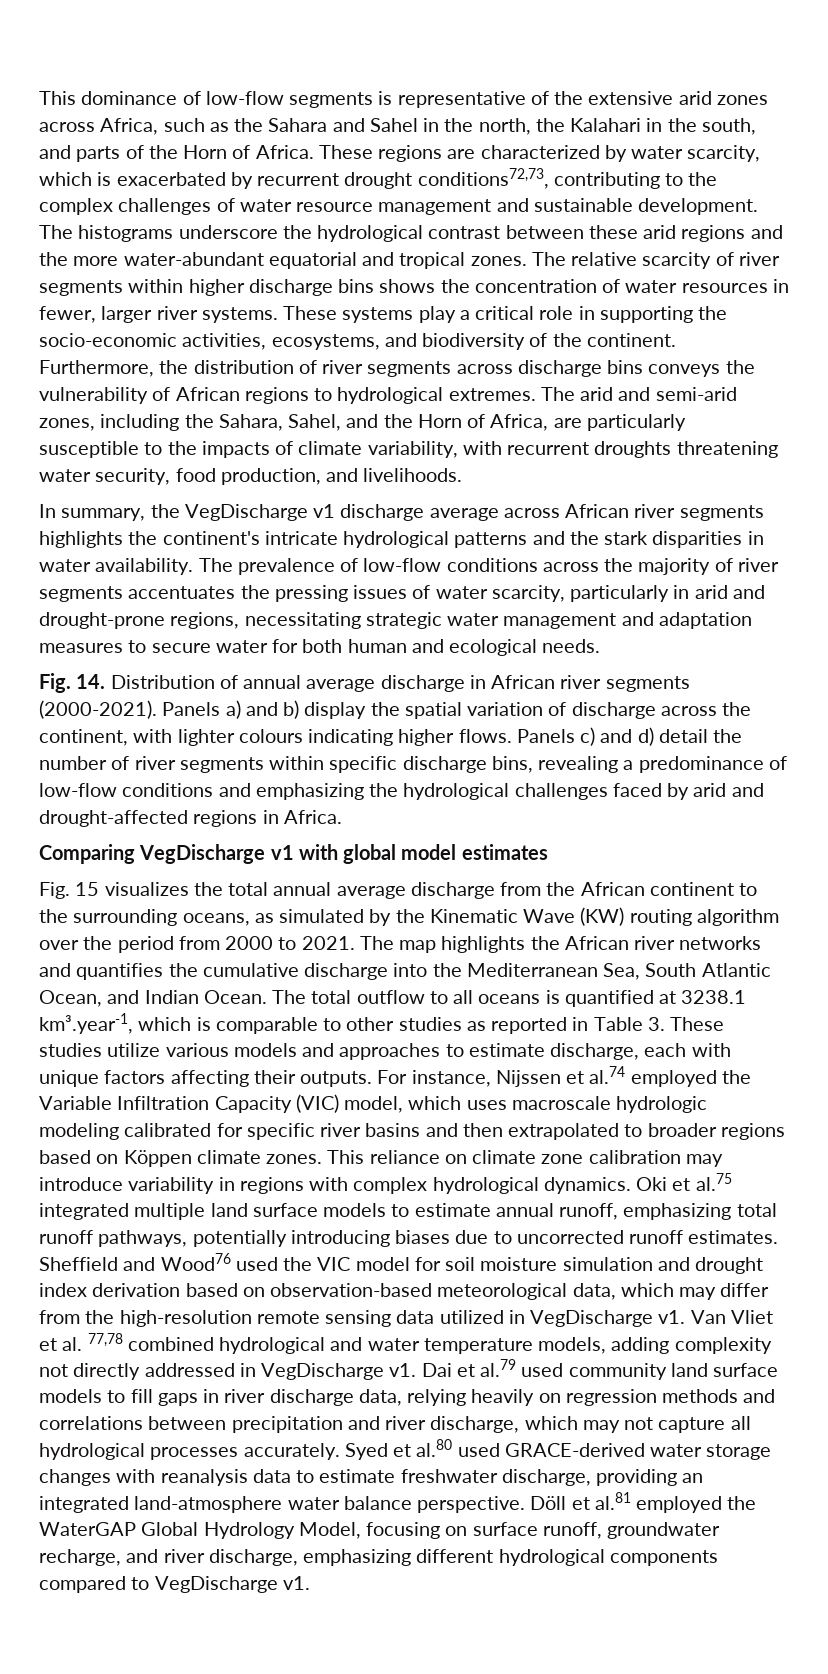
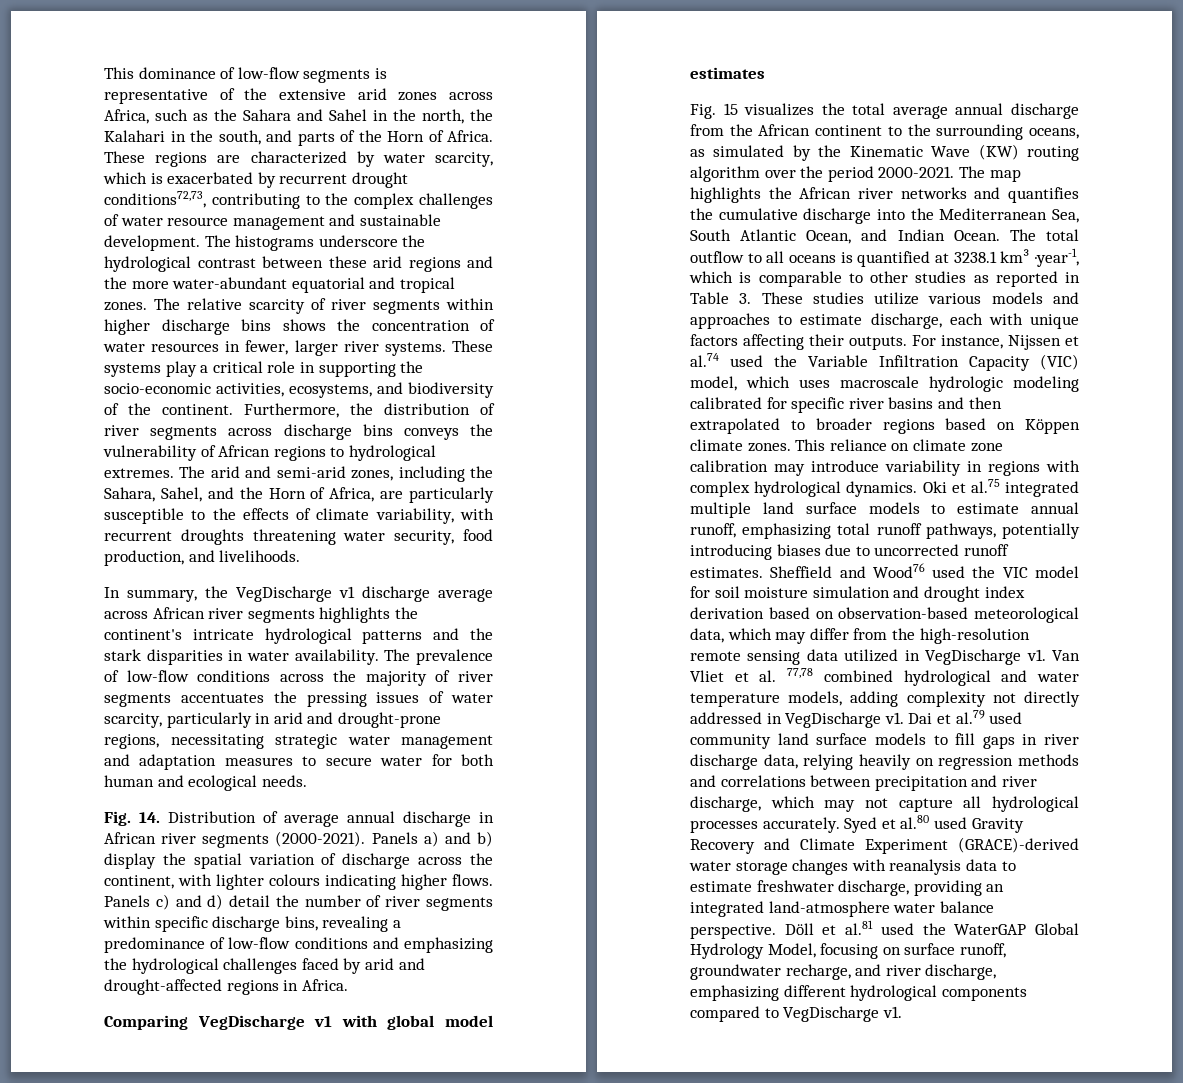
[201,441,270,458] impacts -> [242,508,289,520] effects
[243,675,376,692] annual average -> [284,811,395,827] average annual
[273,882,406,899] annual average -> [892,103,1004,119] average annual
[178,936,355,950] from 2000 to 2021. -> [878,166,955,178] 2000-2021.
[39,1013,133,1034] km³.year-1, -> [1000,248,1079,267] km³ ·year-1,
[630,1070,717,1087] employed -> [730,355,763,367] used
[504,1443,645,1457] GRACE-derived -> [971,818,1024,833] [690,837,1079,854] Gravity Recovery and Climate Experiment (GRACE)-derived
[636,1496,723,1513] employed -> [880,923,914,935] used

